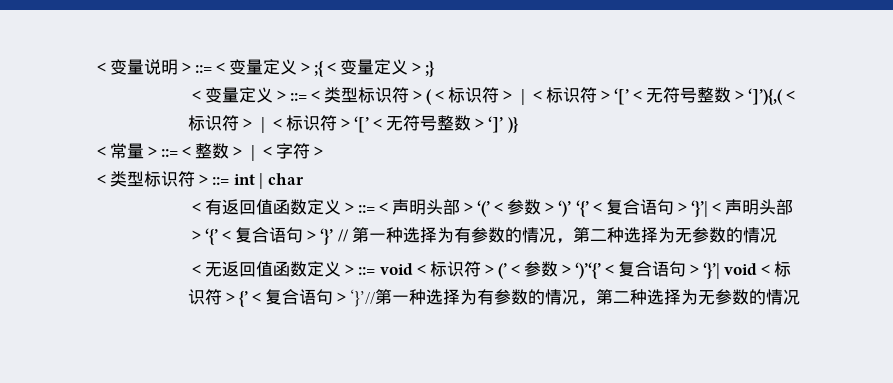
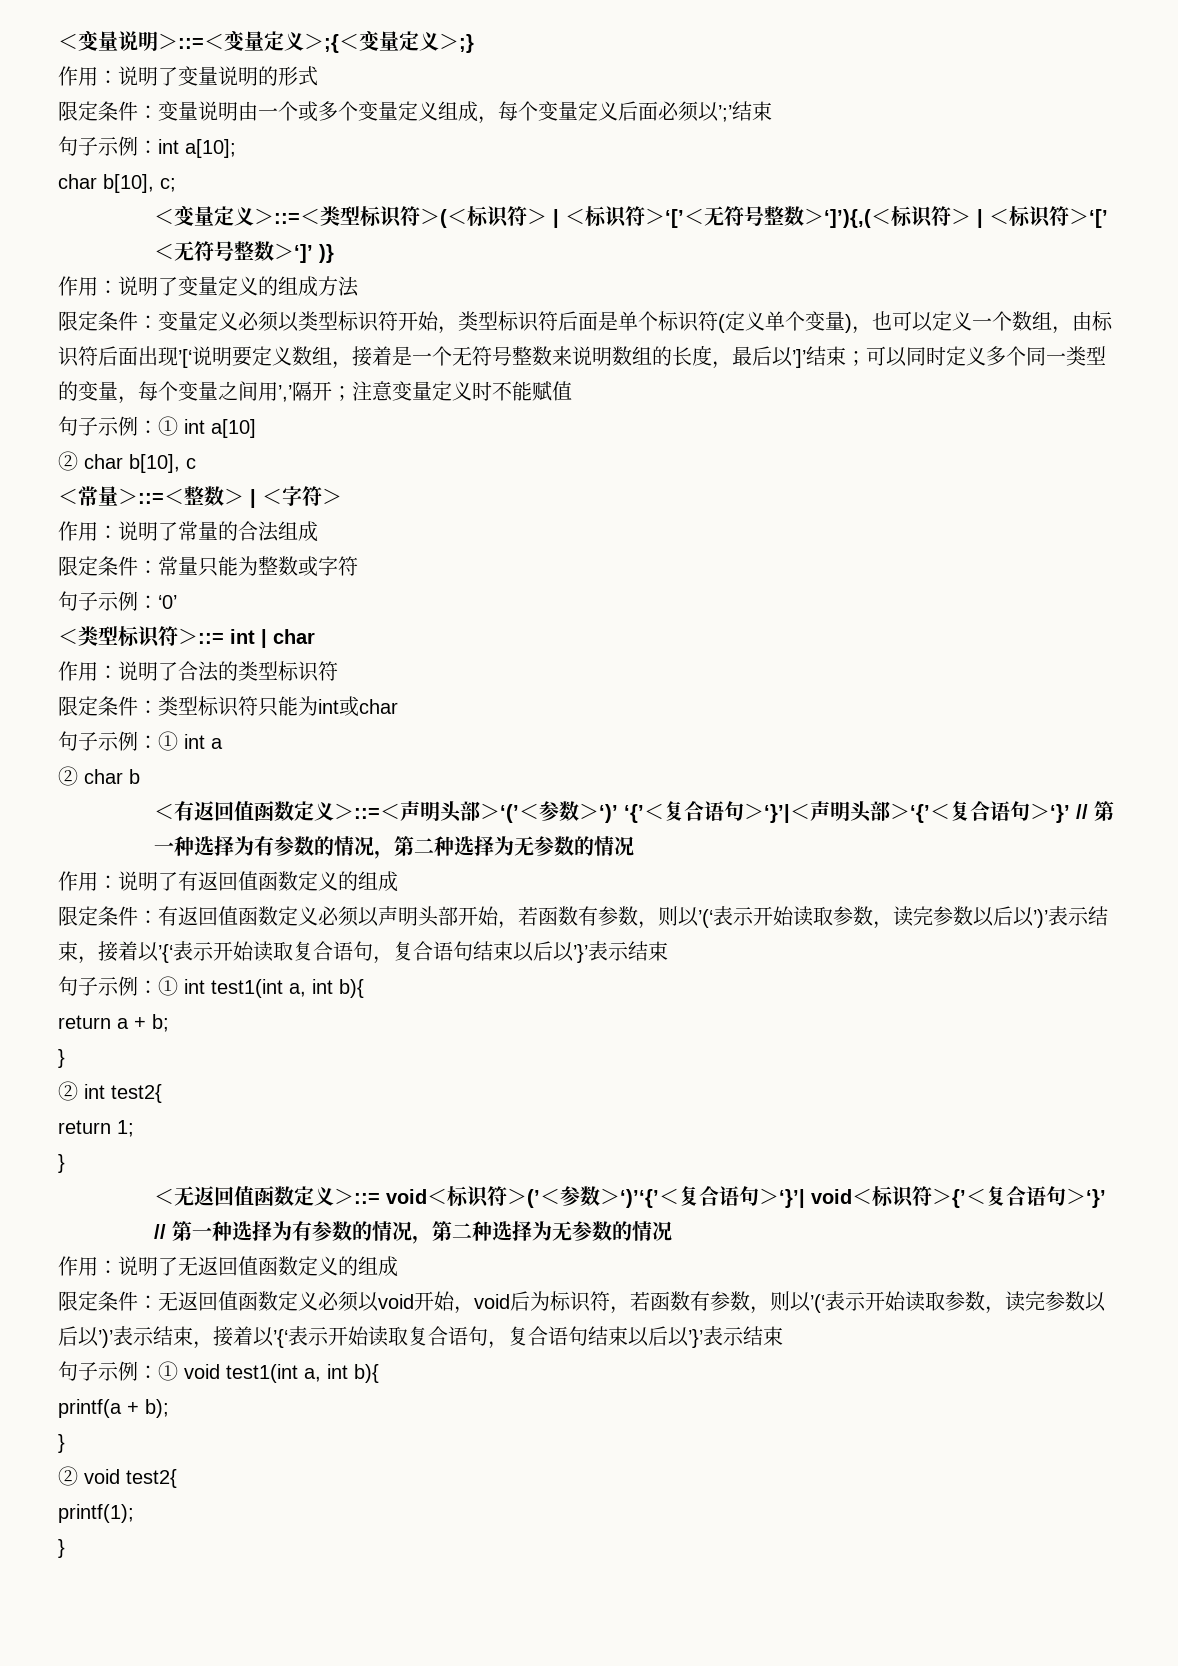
(435, 69) none -> [58,66,318,86] [58,101,772,124] [58,136,236,158] [58,174,176,193] // 作用：说明了变量说明的形式 // 限定条件：变量说明由一个或多个变量定义组成，每个变量定义后面必须以’;’结束 // 句子示例：int a[10]; // char b[10], c;
(519, 125) none -> [58,276,359,297] [58,311,1113,334] [58,345,1106,369] [58,381,572,404] [58,416,256,438] [58,451,196,473] // 作用：说明了变量定义的组成方法 // 限定条件：变量定义必须以类型标识符开始，类型标识符后面是单个标识符(定义单个变量)，也可以定义一个数组，由标识符后面出现’[‘说明要定义数组，接着是一个无符号整数来说明数组的长度，最后以’]’结束；可以同时定义多个同一类型的变量，每个变量之间用’,’隔开；注意变量定义时不能赋值 // 句子示例：① int a[10] // ② char b[10], c
(328, 151) none -> [58,521,318,542] [58,556,358,577] [58,591,177,611] // 作用：说明了常量的合法组成 // 限定条件：常量只能为整数或字符 // 句子示例：‘0’
(304, 179) none -> [58,661,338,682] [58,696,398,717] [58,731,223,751] [58,766,140,786] // 作用：说明了合法的类型标识符 // 限定条件：类型标识符只能为int或char // 句子示例：① int a // ② char b
(778, 235) none -> [58,871,398,892] [58,906,1108,929] [58,941,668,964] [58,976,364,998] [58,1014,169,1032] [58,1049,65,1068] [58,1081,162,1103] [58,1120,134,1137] [58,1154,65,1173] // 作用：说明了有返回值函数定义的组成 // 限定条件：有返回值函数定义必须以声明头部开始，若函数有参数，则以’(‘表示开始读取参数，读完参数以后以’)’表示结束，接着以’{‘表示开始读取复合语句，复合语句结束以后以’}’表示结束 // 句子示例：① int test1(int a, int b){ // return a + b; // } // ② int test2{ // return 1; // }
[349,289,375,307] ‘}’// -> [1085,1189,1106,1208] [153,1224,166,1239] ‘}’ //
(800, 297) none -> [58,1256,398,1277] [58,1291,1106,1314] [58,1326,783,1349] [58,1361,379,1383] [58,1399,169,1418] [58,1434,65,1453] [58,1466,177,1488] [58,1504,134,1523] [58,1539,65,1558] // 作用：说明了无返回值函数定义的组成 // 限定条件：无返回值函数定义必须以void开始，void后为标识符，若函数有参数，则以’(‘表示开始读取参数，读完参数以后以’)’表示结束，接着以’{‘表示开始读取复合语句，复合语句结束以后以’}’表示结束 // 句子示例：① void test1(int a, int b){ // printf(a + b); // } // ② void test2{ // printf(1); // }

